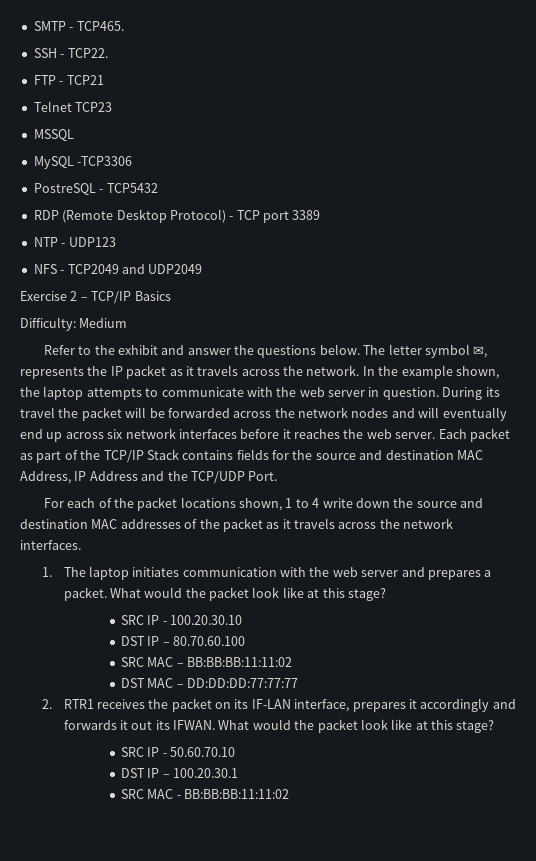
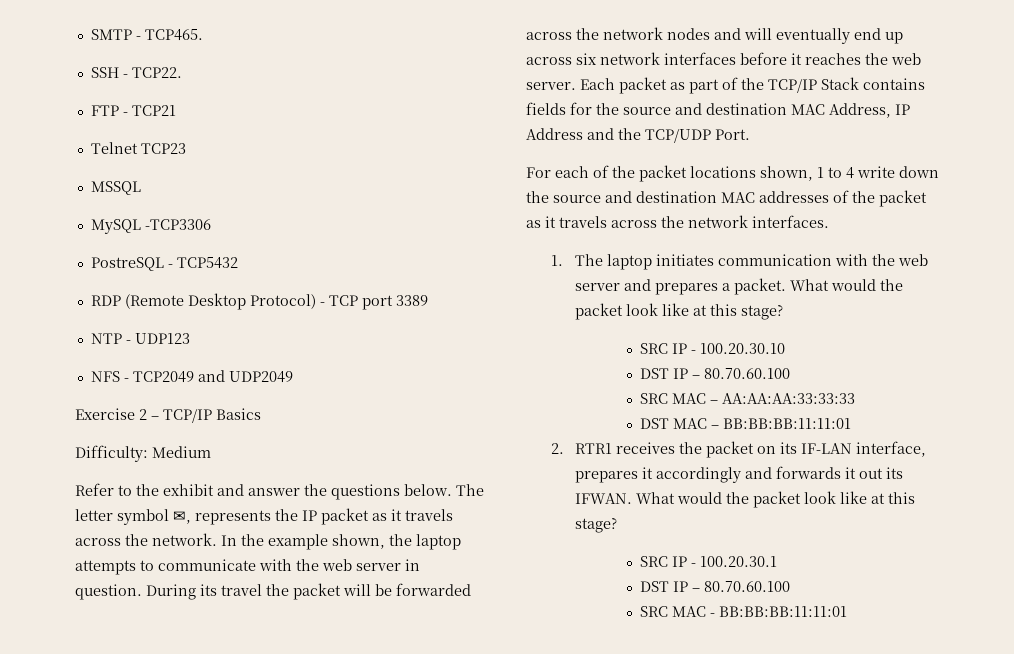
[187,657,293,667] BB:BB:BB:11:11:02 -> [722,393,856,404] AA:AA:AA:33:33:33
[187,678,299,688] DD:DD:DD:77:77:77 -> [723,418,852,429] BB:BB:BB:11:11:01
[170,747,236,757] [120,768,239,778] [120,789,290,799] 50.60.70.10 // DST IP – 100.20.30.1 // SRC MAC - BB:BB:BB:11:11:02 -> [700,556,778,567] [640,581,791,592] [640,606,848,617] 100.20.30.1 // DST IP – 80.70.60.100 // SRC MAC - BB:BB:BB:11:11:01

